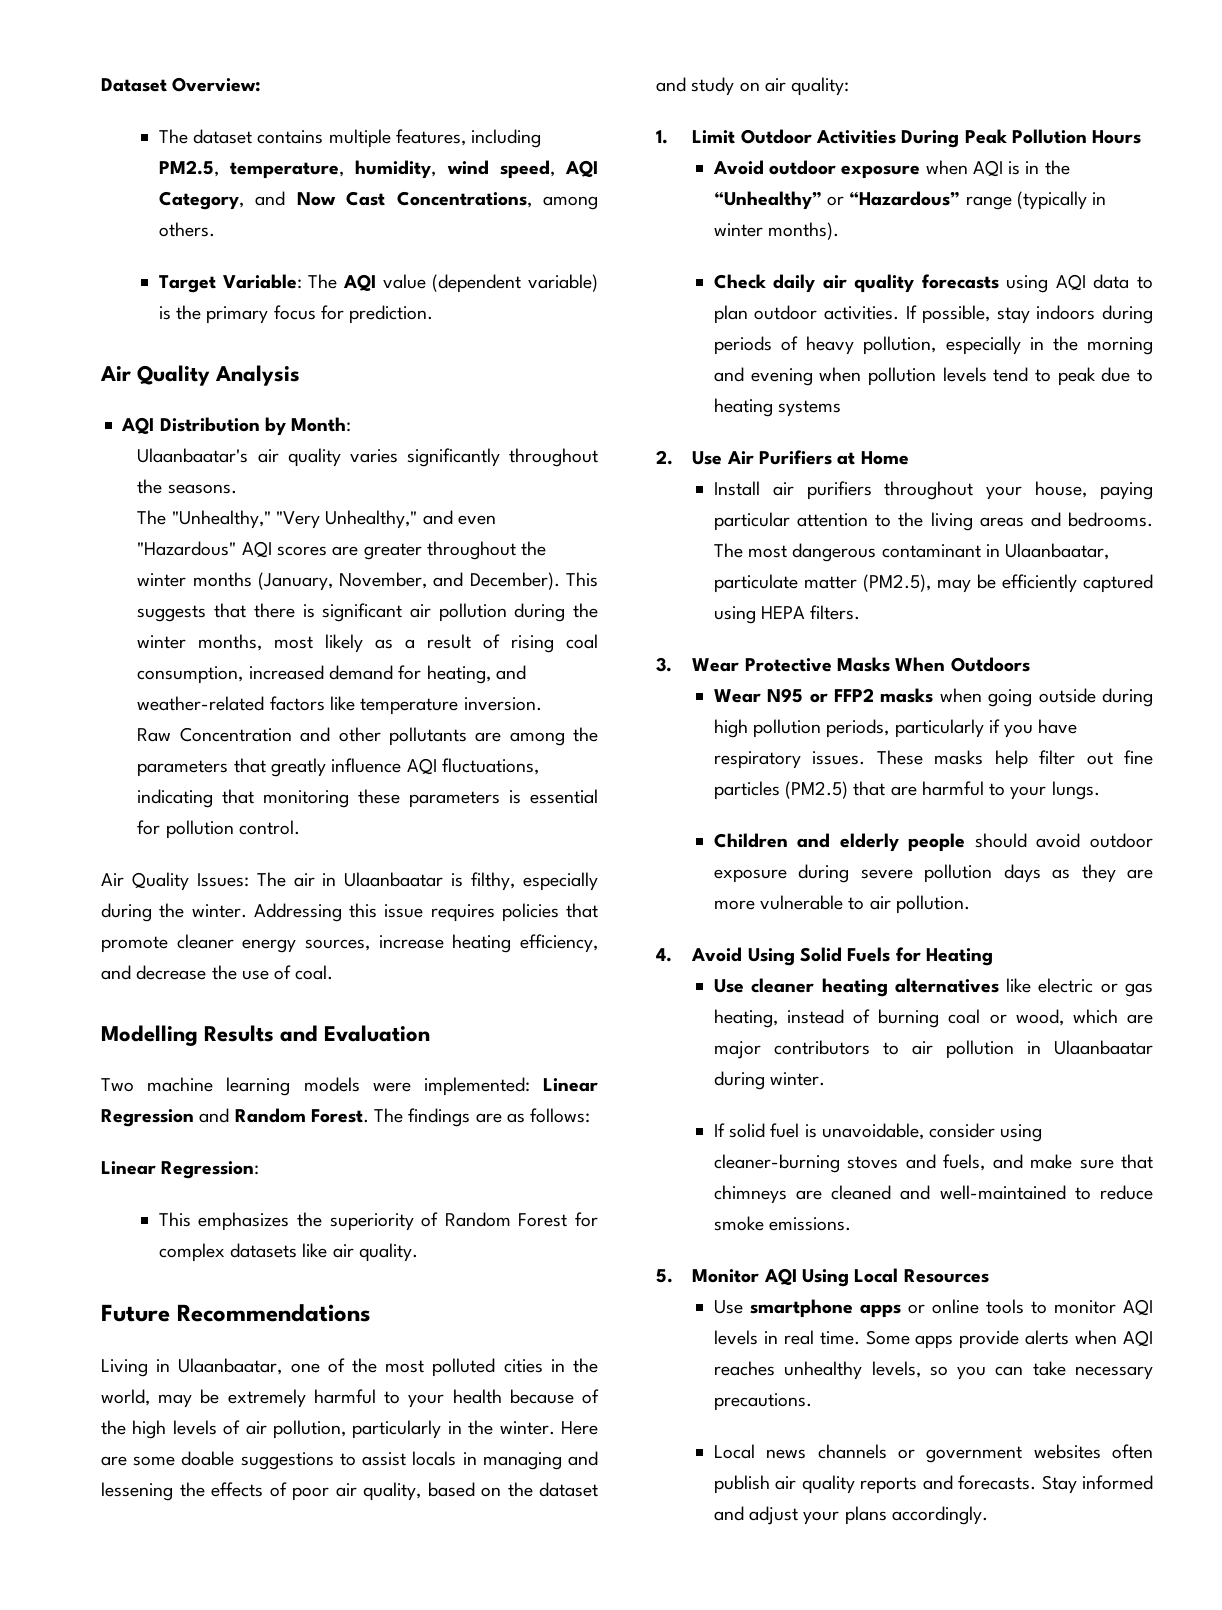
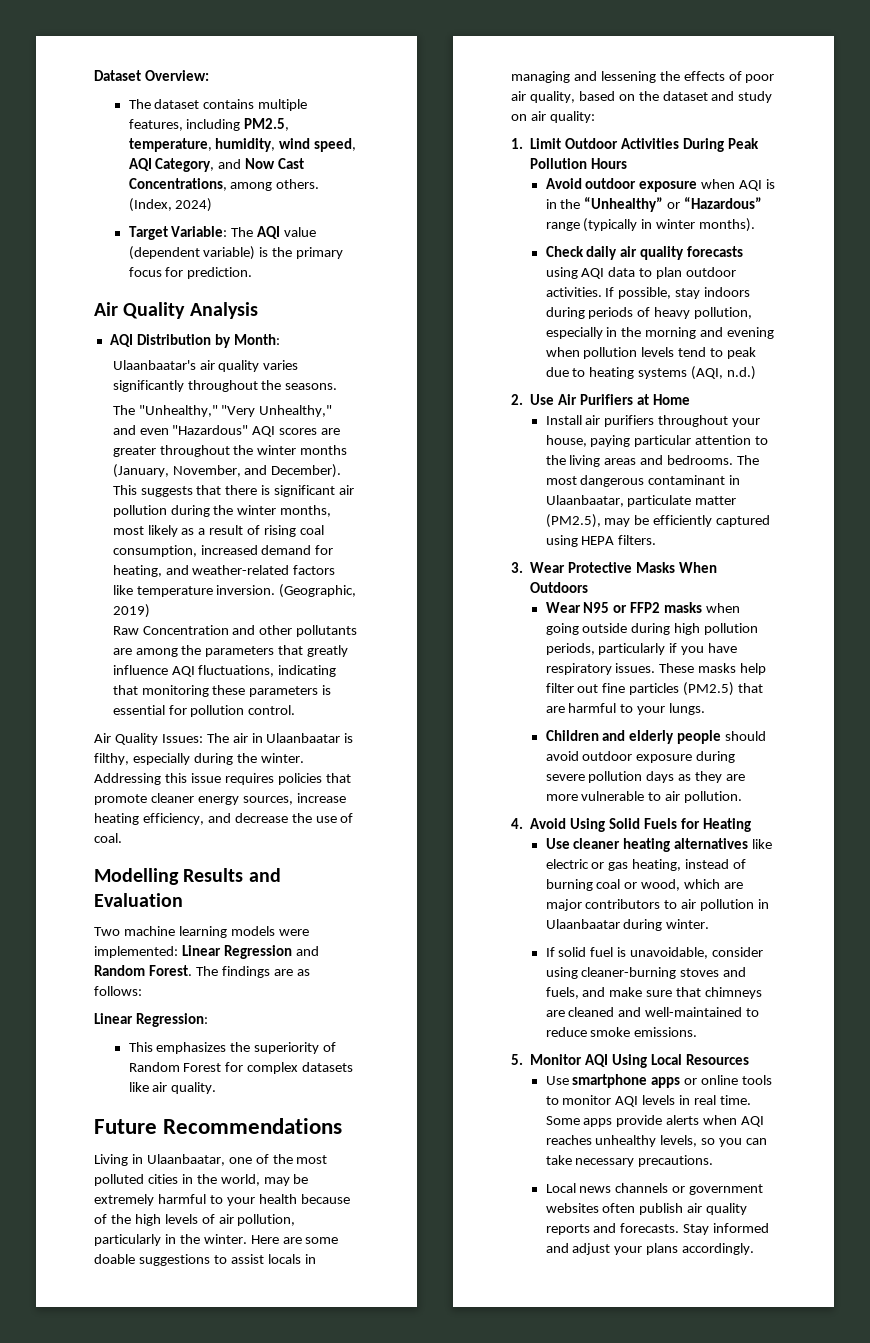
(215, 229) none -> [128,198,213,212] (Index, 2024)
(542, 704) none -> [279,584,357,598] [112,604,150,618] (Geographic, 2019)
(842, 408) none -> [691,366,757,380] (AQI, n.d.)

